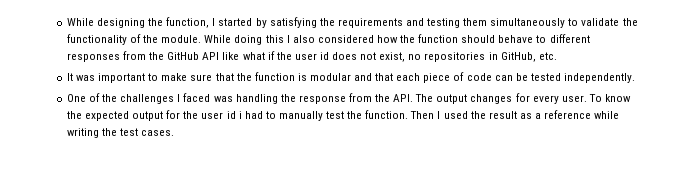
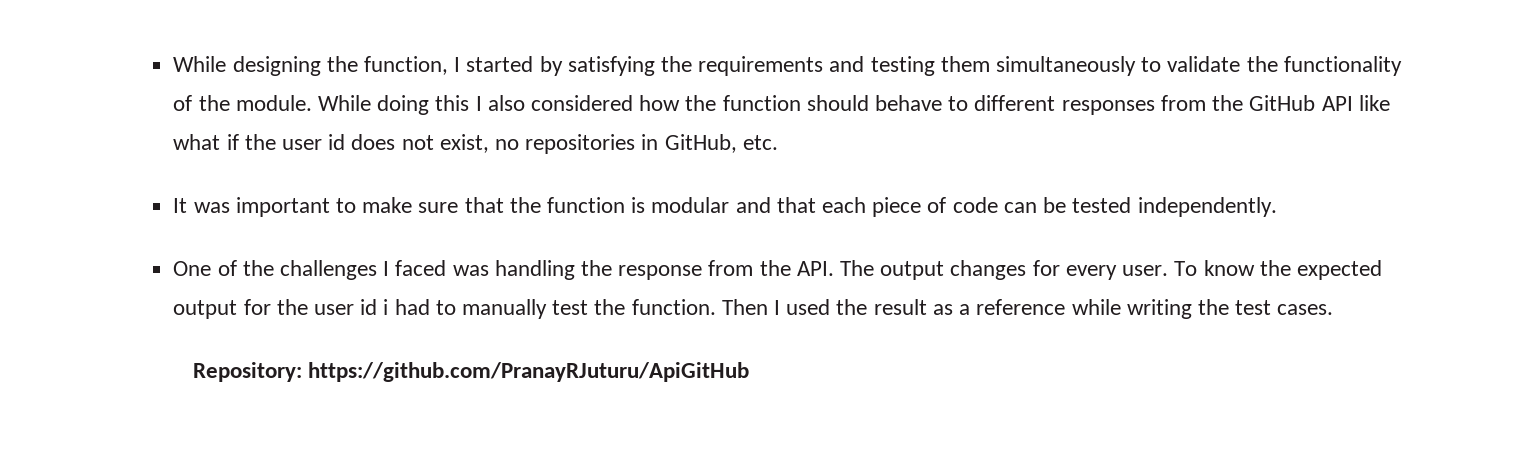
(175, 133) none -> [193,362,750,382] // Repository: https://github.com/PranayRJuturu/ApiGitHub

